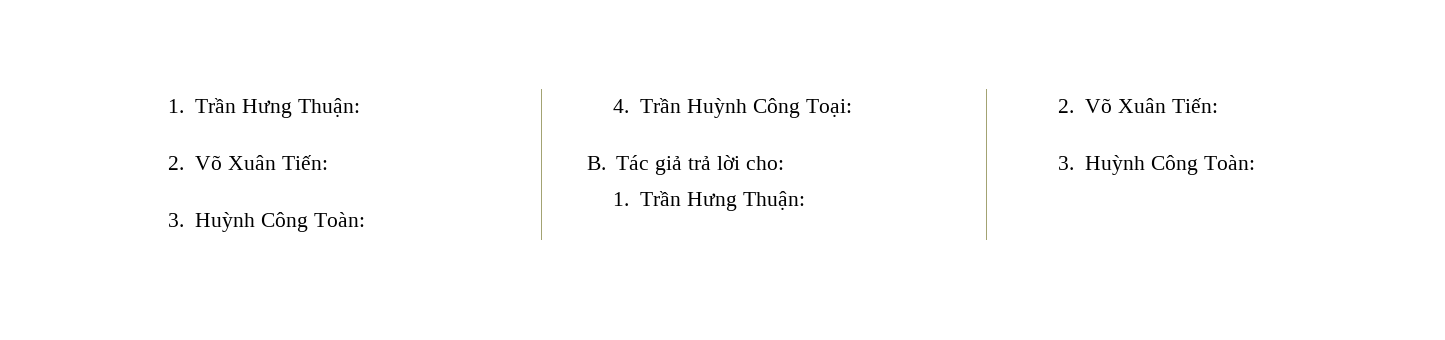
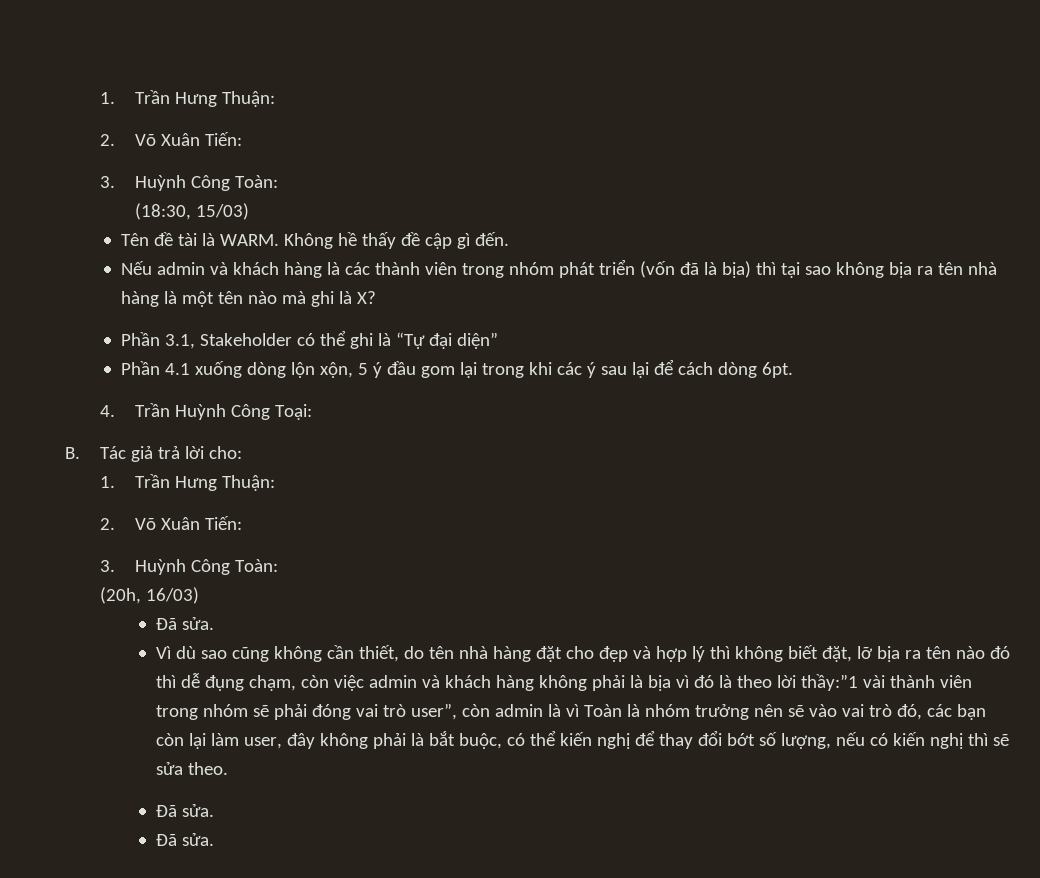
(365, 219) none -> [135,203,250,220] [120,232,509,249] [120,259,997,278] [120,291,376,307] [120,330,498,349] [120,359,793,378] // (18:30, 15/03) // Tên đề tài là WARM. Không hề thấy đề cập gì đến. // Nếu admin và khách hàng là các thành viên trong nhóm phát triển (vốn đã là bịa) thì tại sao không bịa ra tên nhà hàng là một tên nào mà ghi là X? // Phần 3.1, Stakeholder có thể ghi là “Tự đại diện” // Phần 4.1 xuống dòng lộn xộn, 5 ý đầu gom lại trong khi các ý sau lại để cách dòng 6pt.
(1255, 162) none -> [100,587,200,604] [155,617,214,630] [155,645,1010,662] [155,673,972,691] [155,703,986,720] [155,730,1009,749] [155,762,228,775] [155,804,214,817] [155,833,214,846] // (20h, 16/03) // Đã sửa. // Vì dù sao cũng không cần thiết, do tên nhà hàng đặt cho đẹp và hợp lý thì không biết đặt, lỡ bịa ra tên nào đó thì dễ đụng chạm, còn việc admin và khách hàng không phải là bịa vì đó là theo lời thầy:”1 vài thành viên trong nhóm sẽ phải đóng vai trò user”, còn admin là vì Toàn là nhóm trưởng nên sẽ vào vai trò đó, các bạn còn lại làm user, đây không phải là bắt buộc, có thể kiến nghị để thay đổi bớt số lượng, nếu có kiến nghị thì sẽ sửa theo. // Đã sửa. // Đã sửa.

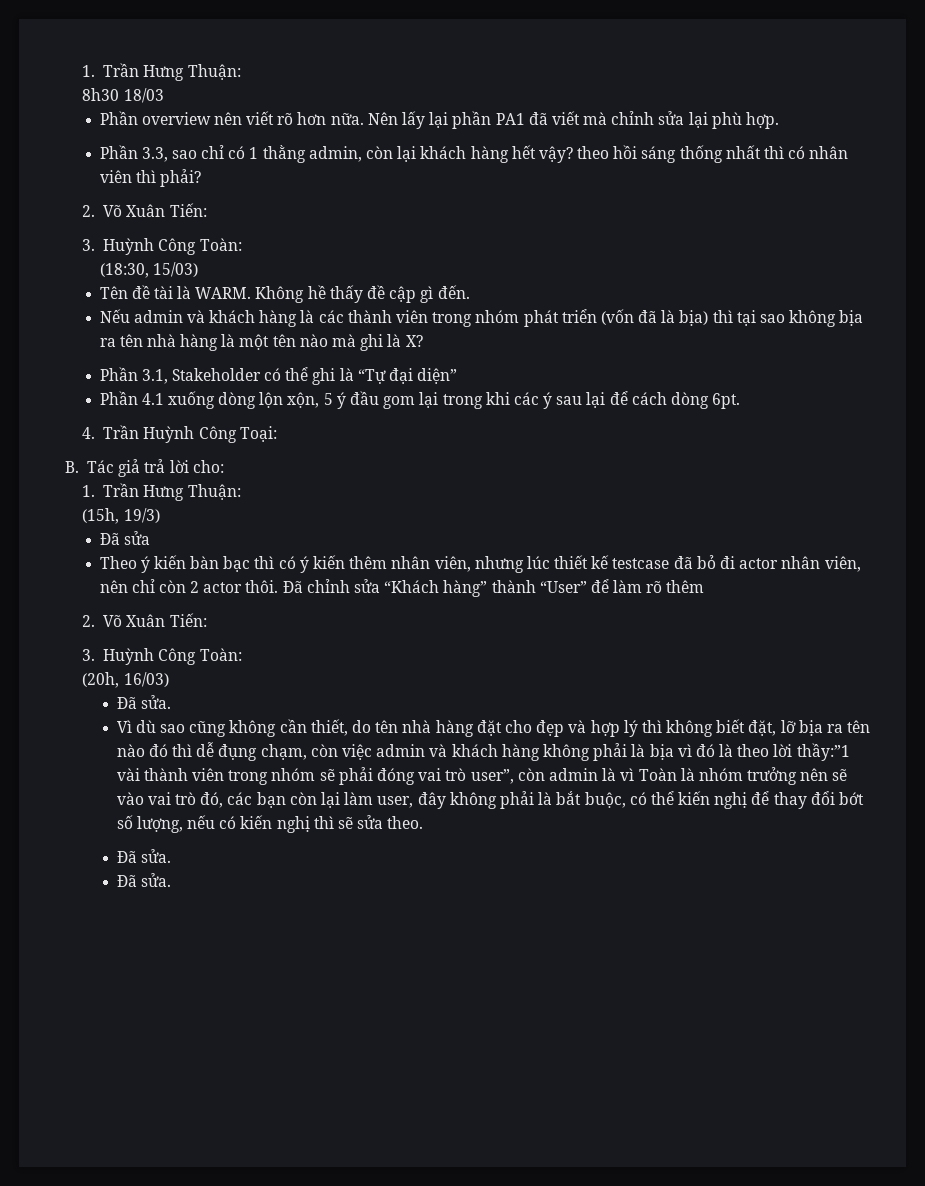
[100,90,276,107] 1. Trần Hưng Thuận: -> [82,63,241,81] [82,88,164,103] [99,111,780,129] [99,145,849,163] [99,169,201,187] 1. Trần Hưng Thuận: // 8h30 18/03 // Phần overview nên viết rõ hơn nữa. Nên lấy lại phần PA1 đã viết mà chỉnh sửa lại phù hợp. // Phần 3.3, sao chỉ có 1 thằng admin, còn lại khách hàng hết vậy? theo hồi sáng thống nhất thì có nhân viên thì phải?
(276, 483) none -> [82,508,160,524] [99,531,150,545] [99,555,861,573] [99,579,705,597] // (15h, 19/3) // Đã sửa // Theo ý kiến bàn bạc thì có ý kiến thêm nhân viên, nhưng lúc thiết kế testcase đã bỏ đi actor nhân viên, nên chỉ còn 2 actor thôi. Đã chỉnh sửa “Khách hàng” thành “User” để làm rõ thêm

